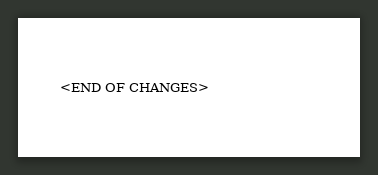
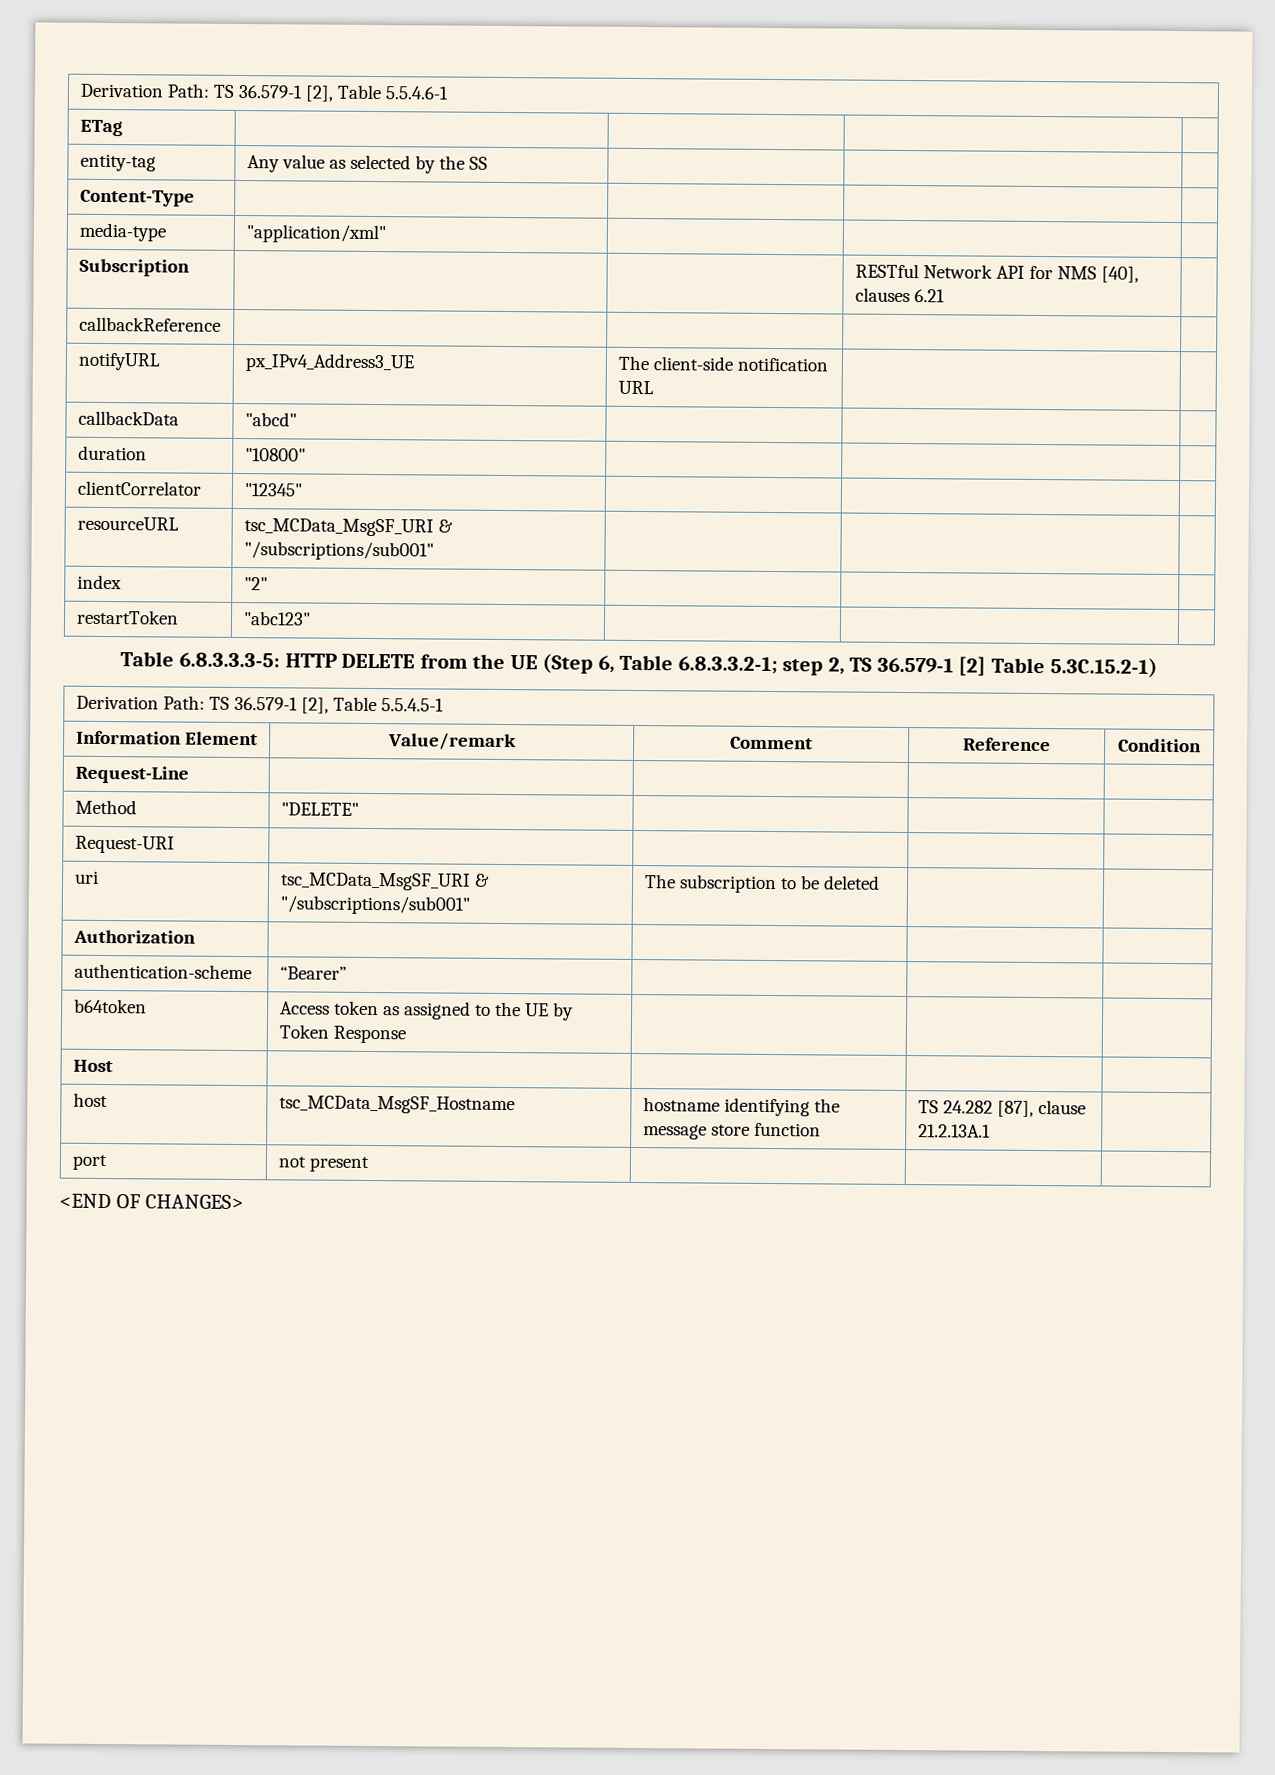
(60, 87) none -> [79,83,449,102] [79,119,123,137] [79,153,156,172] [246,154,488,174] [79,189,195,207] [78,222,166,242] [245,224,386,244] [78,258,190,277] [854,263,1139,283] [854,287,945,303] [78,316,221,332] [77,352,160,371] [244,353,414,373] [617,355,828,372] [617,380,654,395] [77,410,179,426] [244,412,297,427] [77,445,147,461] [244,448,306,462] [76,480,202,496] [243,483,303,497] [76,516,179,531] [243,518,453,537] [243,541,434,561] [76,574,122,590] [243,577,268,591] [75,609,179,625] [242,611,311,626] [120,651,1158,678] [75,695,444,714] [76,730,258,746] [387,732,517,751] [730,736,813,750] [963,737,1051,752] [1118,738,1202,753] [74,765,189,784] [74,799,137,815] [280,802,359,816] [74,835,175,854] [74,870,99,884] [279,872,490,891] [279,895,470,915] [643,874,880,894] [72,929,196,944] [73,963,252,980] [279,966,347,980] [73,998,147,1014] [279,1000,574,1021] [278,1024,406,1044] [72,1059,113,1073] [72,1092,108,1108] [278,1095,515,1115] [642,1097,840,1117] [642,1122,821,1140] [917,1100,1086,1117] [917,1124,991,1138] [71,1154,107,1171] [277,1156,369,1172] Derivation Path: TS 36.579-1 [2], Table 5.5.4.6-1 // ETag | | | | // entity-tag | Any value as selected by the SS | | | // Content-Type | | | | // media-type | "application/xml" | | | // Subscription | | | RESTful Network API for NMS [40], clauses 6.21 | // callbackReference | | | | // notifyURL | px_IPv4_Address3_UE | The client-side notification URL | | // callbackData | "abcd" | | | // duration | "10800" | | | // clientCorrelator | "12345" | | | // resourceURL | tsc_MCData_MsgSF_URI & "/subscriptions/sub001" | | | // index | "2" | | | // restartToken | "abc123" | | | // Table 6.8.3.3.3-5: HTTP DELETE from the UE (Step 6, Table 6.8.3.3.2-1; step 2, TS 36.579-1 [2] Table 5.3C.15.2-1) // Derivation Path: TS 36.579-1 [2], Table 5.5.4.5-1 // Information Element | Value/remark | Comment | Reference | Condition // Request-Line | | | | // Method | "DELETE" | | | // Request-URI | | | | // uri | tsc_MCData_MsgSF_URI & "/subscriptions/sub001" | The subscription to be deleted | | // Authorization | | | | // authentication-scheme | “Bearer” | | | // b64token | Access token as assigned to the UE by Token Response | | | // Host | | | | // host | tsc_MCData_MsgSF_Hostname | hostname identifying the message store function | TS 24.282 [87], clause 21.2.13A.1 | // port | not present | | | //

